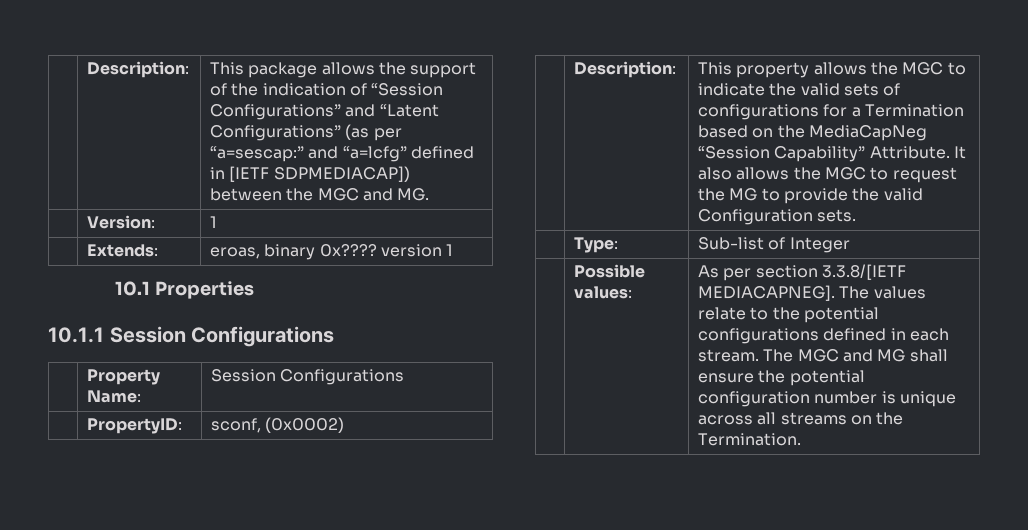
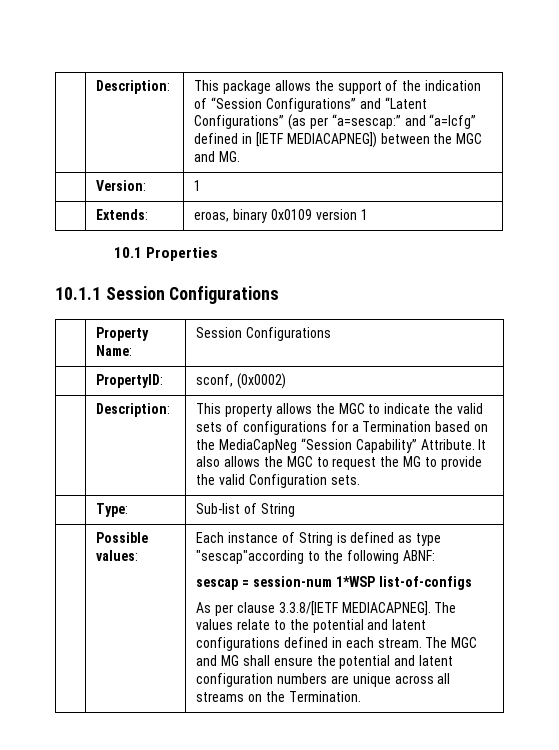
[273,166,410,182] SDPMEDIACAP]) -> [286,132,377,148] MEDIACAPNEG])
[319,244,377,257] 0x???? -> [271,209,313,220] 0x0109
[789,237,850,253] Integer -> [261,503,296,517] String
(633, 292) none -> [196,532,441,546] [196,550,435,564] [196,576,472,590] Each instance of String is defined as type "sescap"according to the following ABNF: // sescap = session-num 1*WSP list-of-configs //
[755,265,818,278] section -> [237,602,276,613] clause
(880, 315) none -> [367,619,427,630] and latent
[698,391,896,407] configuration number is -> [394,655,453,666] [196,673,350,687] and latent configuration numbers are

